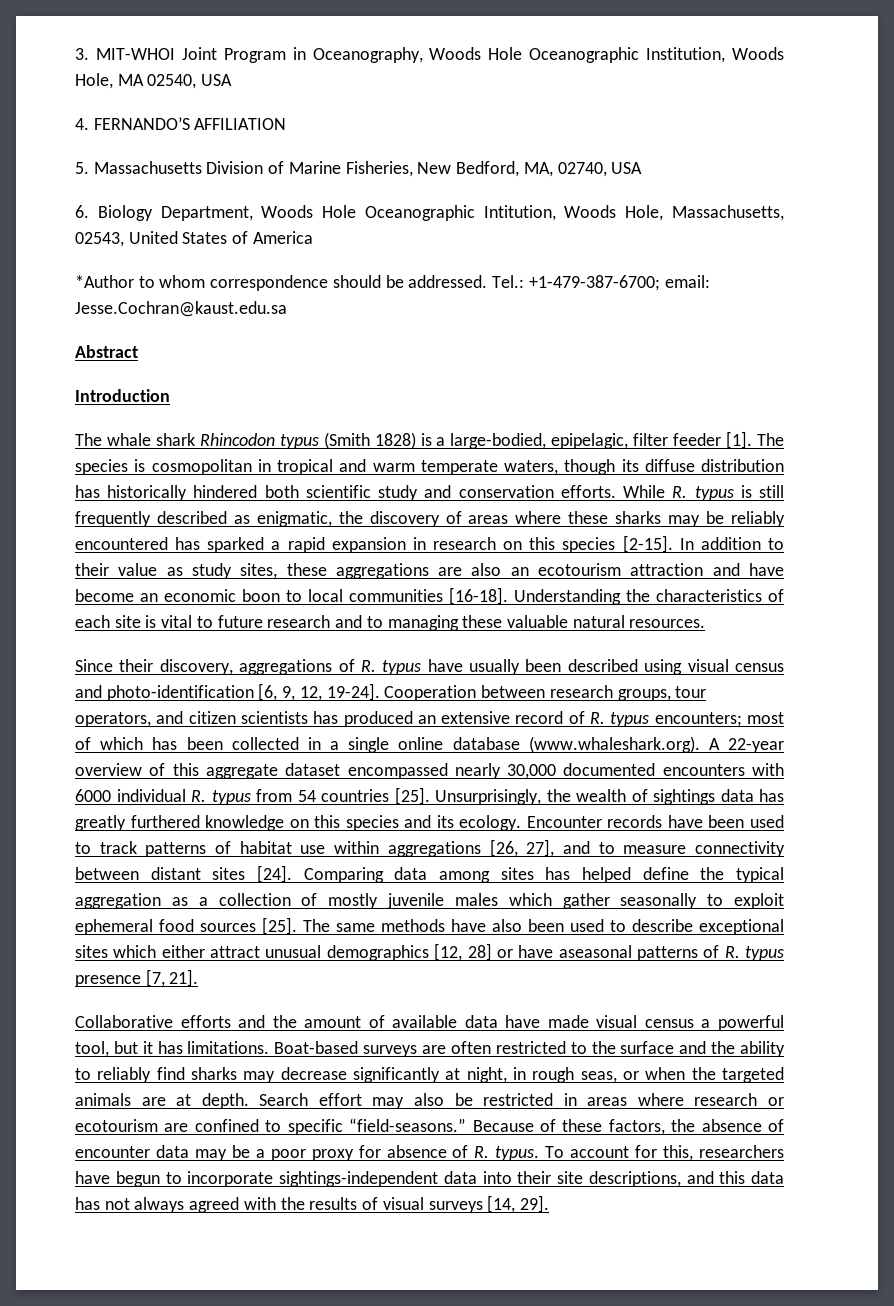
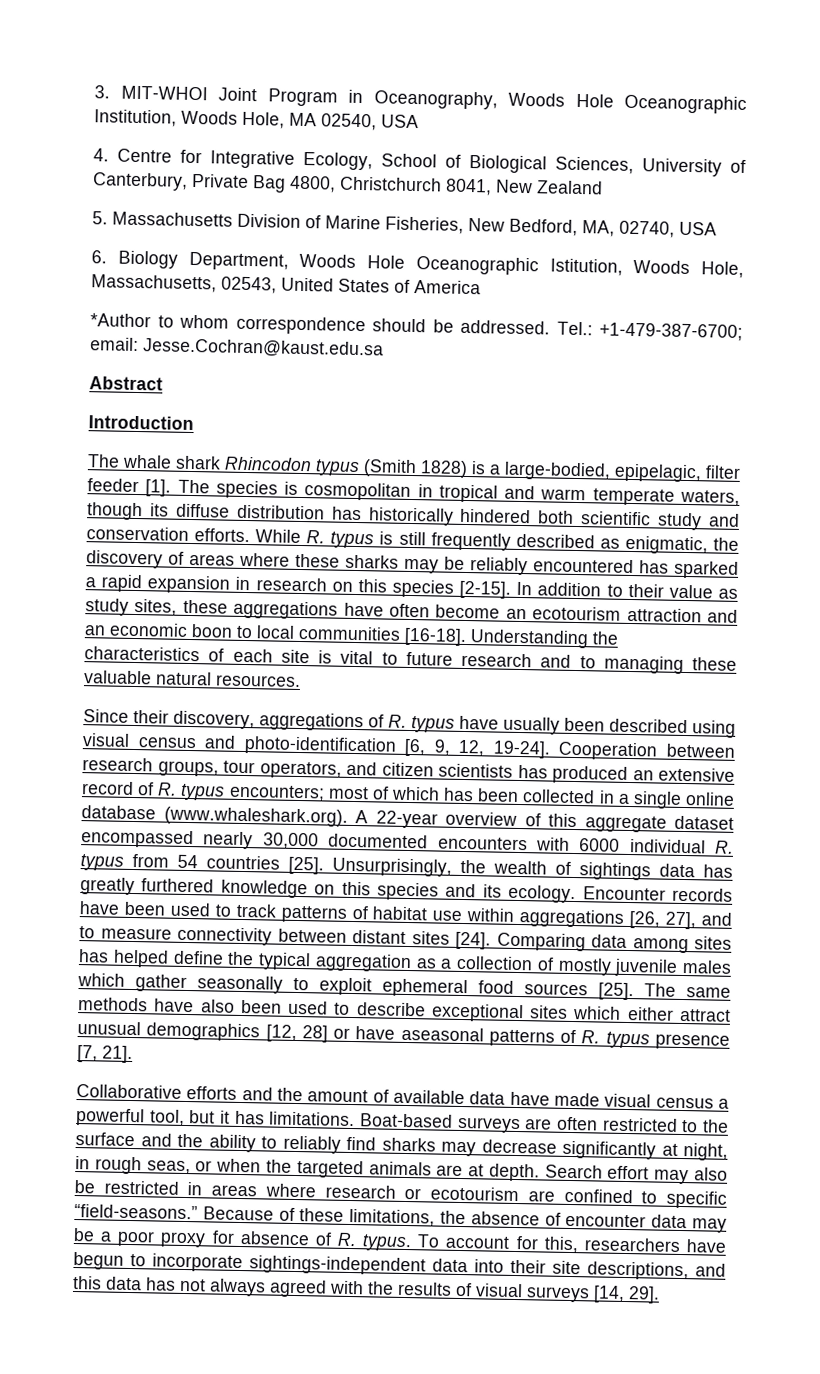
[93,117,287,130] FERNANDO’S AFFILIATION -> [117,148,746,177] [92,172,603,196] Centre for Integrative Ecology, School of Biological Sciences, University of Canterbury, Private Bag 4800, Christchurch 8041, New Zealand
[483,205,556,221] Intitution, -> [549,258,623,276] Istitution,
[438,563,502,576] are also -> [343,602,501,619] have often become
[748,563,784,576] [75,589,134,602] have become -> (738, 616) none
[608,1119,665,1135] factors, -> [349,1208,436,1227] limitations,

